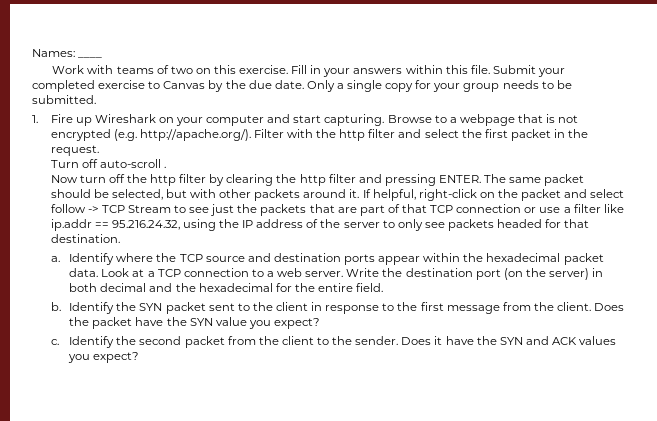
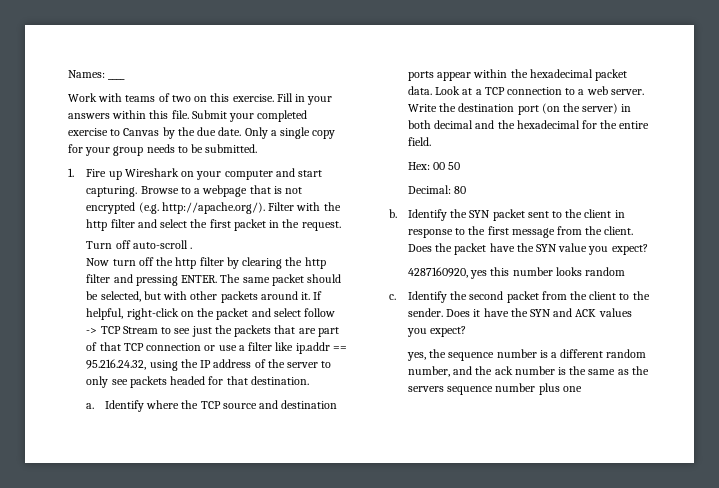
(384, 287) none -> [407,162,461,170] [407,185,467,194] // Hex: 00 50 // Decimal: 80
(320, 323) none -> [407,267,625,279] // 4287160920, yes this number looks random
(140, 357) none -> [406,349,647,361] [407,366,649,377] [407,383,582,395] // yes, the sequence number is a different random number, and the ack number is the same as the servers sequence number plus one

